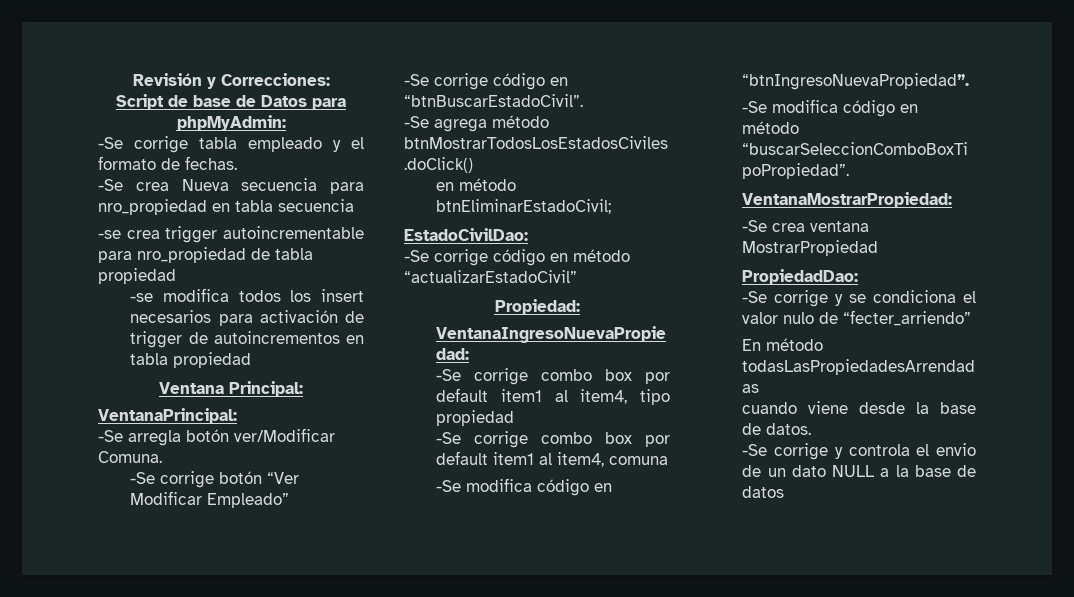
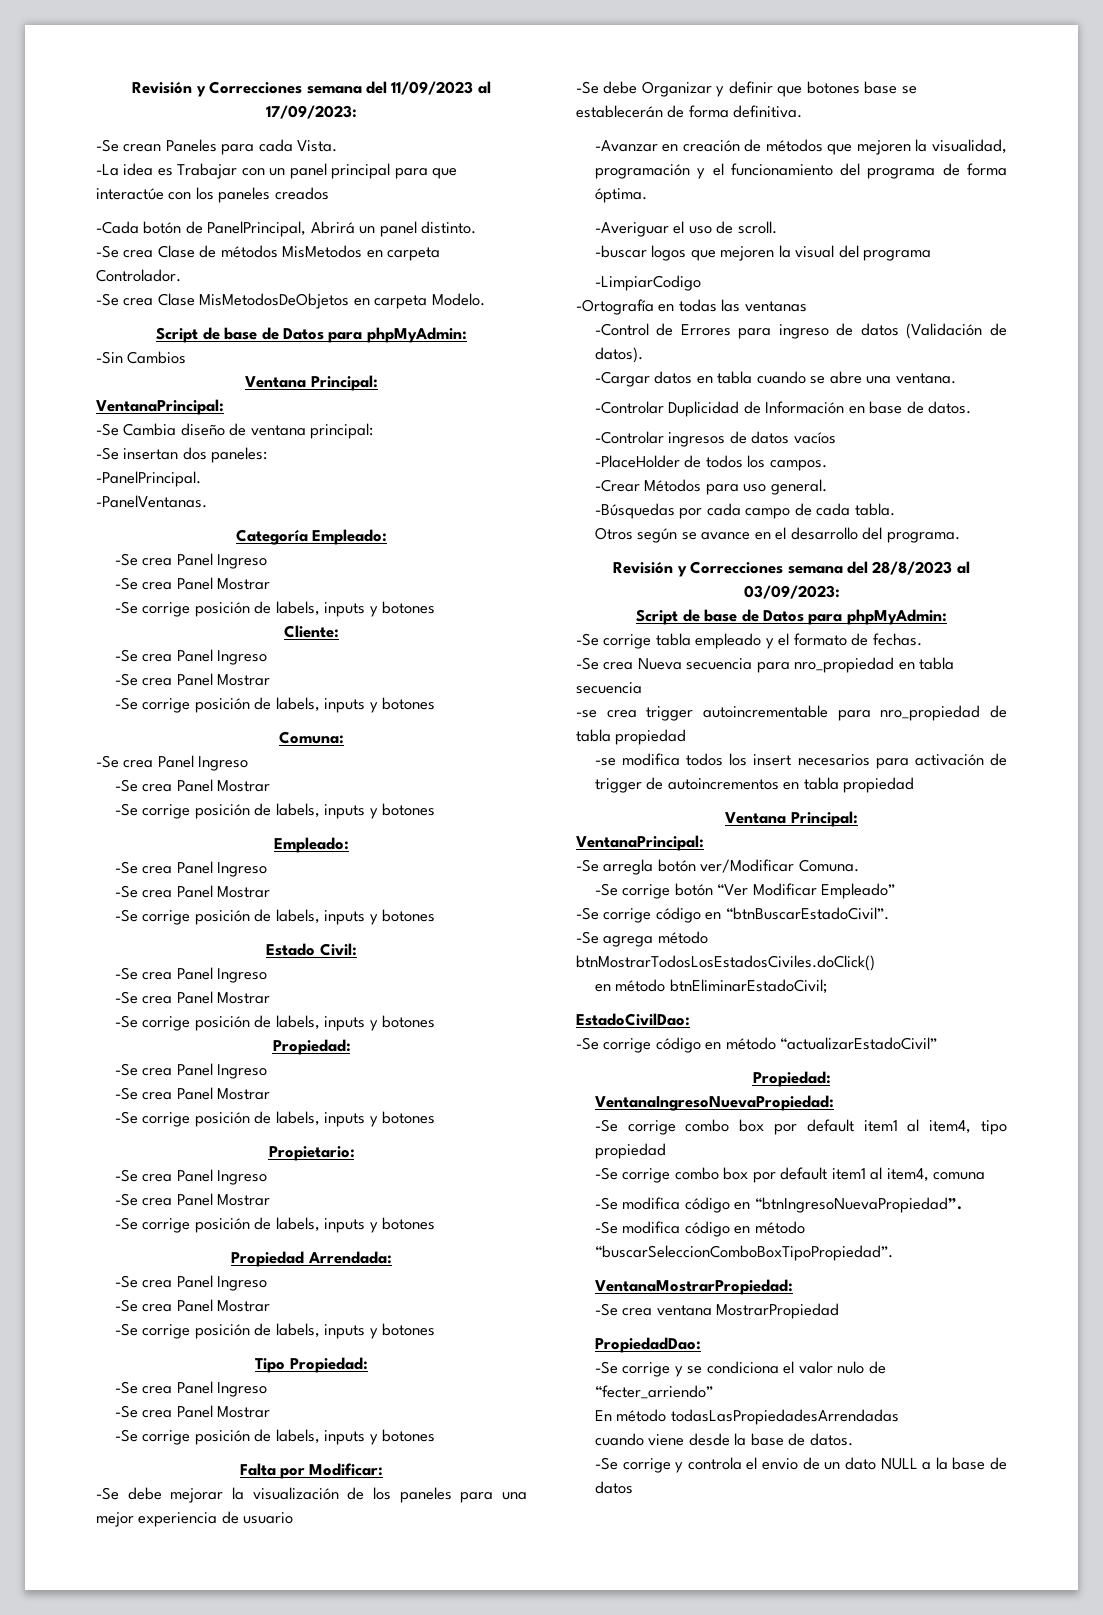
[132,73,330,89] Revisión y Correcciones: -> [132,81,491,97] [266,105,357,119] [96,139,338,155] [96,163,458,179] [96,187,329,203] [96,221,477,237] [96,245,441,261] [96,269,181,282] [96,293,485,309] [156,327,467,343] [96,351,187,364] [245,375,378,391] [96,399,224,415] [96,423,374,439] [96,447,268,463] [96,471,201,487] [96,495,207,508] [235,529,388,545] [114,553,268,569] [114,577,271,590] [114,601,436,617] [284,625,339,638] [114,649,268,665] [114,673,271,686] [114,697,436,713] [279,731,344,744] [96,755,249,771] [114,779,271,792] [114,803,436,819] [274,837,349,853] [114,861,268,877] [114,885,271,898] [114,909,436,925] [266,943,357,956] [114,967,268,983] [114,991,271,1004] [114,1015,436,1031] [272,1039,351,1055] [114,1063,268,1079] [114,1087,271,1100] [114,1111,436,1127] [268,1146,355,1161] [114,1169,268,1185] [114,1193,271,1206] [114,1217,436,1233] [231,1251,392,1267] [114,1275,268,1291] [114,1299,271,1312] [114,1323,436,1339] [255,1357,368,1373] [114,1381,268,1397] [114,1405,271,1418] [114,1429,436,1445] [239,1463,384,1479] [96,1487,527,1503] [96,1511,294,1527] [576,81,917,97] [576,105,803,118] [594,139,1007,155] [594,163,1008,179] [594,188,647,203] [594,221,777,237] [594,245,932,261] [594,275,701,291] [576,299,807,315] [594,323,1007,339] [594,347,643,363] [594,371,956,387] [594,401,972,417] [594,431,836,447] [594,455,827,471] [594,479,827,495] [594,503,895,519] [594,527,960,543] [613,561,970,577] [743,585,840,599] Revisión y Correcciones semana del 11/09/2023 al 17/09/2023: // -Se crean Paneles para cada Vista. // -La idea es Trabajar con un panel principal para que interactúe con los paneles creados // -Cada botón de PanelPrincipal, Abrirá un panel distinto. // -Se crea Clase de métodos MisMetodos en carpeta Controlador. // -Se crea Clase MisMetodosDeObjetos en carpeta Modelo. // Script de base de Datos para phpMyAdmin: // -Sin Cambios // Ventana Principal: // VentanaPrincipal: // -Se Cambia diseño de ventana principal: // -Se insertan dos paneles: // -PanelPrincipal. // -PanelVentanas. // Categoría Empleado: // -Se crea Panel Ingreso // -Se crea Panel Mostrar // -Se corrige posición de labels, inputs y botones // Cliente: // -Se crea Panel Ingreso // -Se crea Panel Mostrar // -Se corrige posición de labels, inputs y botones // Comuna: // -Se crea Panel Ingreso // -Se crea Panel Mostrar // -Se corrige posición de labels, inputs y botones // Empleado: // -Se crea Panel Ingreso // -Se crea Panel Mostrar // -Se corrige posición de labels, inputs y botones // Estado Civil: // -Se crea Panel Ingreso // -Se crea Panel Mostrar // -Se corrige posición de labels, inputs y botones // Propiedad: // -Se crea Panel Ingreso // -Se crea Panel Mostrar // -Se corrige posición de labels, inputs y botones // Propietario: // -Se crea Panel Ingreso // -Se crea Panel Mostrar // -Se corrige posición de labels, inputs y botones // Propiedad Arrendada: // -Se crea Panel Ingreso // -Se crea Panel Mostrar // -Se corrige posición de labels, inputs y botones // Tipo Propiedad: // -Se crea Panel Ingreso // -Se crea Panel Mostrar // -Se corrige posición de labels, inputs y botones // Falta por Modificar: // -Se debe mejorar la visualización de los paneles para una mejor experiencia de usuario // -Se debe Organizar y definir que botones base se establecerán de forma definitiva. // -Avanzar en creación de métodos que mejoren la visualidad, programación y el funcionamiento del programa de forma óptima. // -Averiguar el uso de scroll. // -buscar logos que mejoren la visual del programa // -LimpiarCodigo // -Ortografía en todas las ventanas // -Control de Errores para ingreso de datos (Validación de datos). // -Cargar datos en tabla cuando se abre una ventana. // -Controlar Duplicidad de Información en base de datos. // -Controlar ingresos de datos vacíos // -PlaceHolder de todos los campos. // -Crear Métodos para uso general. // -Búsquedas por cada campo de cada tabla. // Otros según se avance en el desarrollo del programa. // Revisión y Correcciones semana del 28/8/2023 al 03/09/2023:

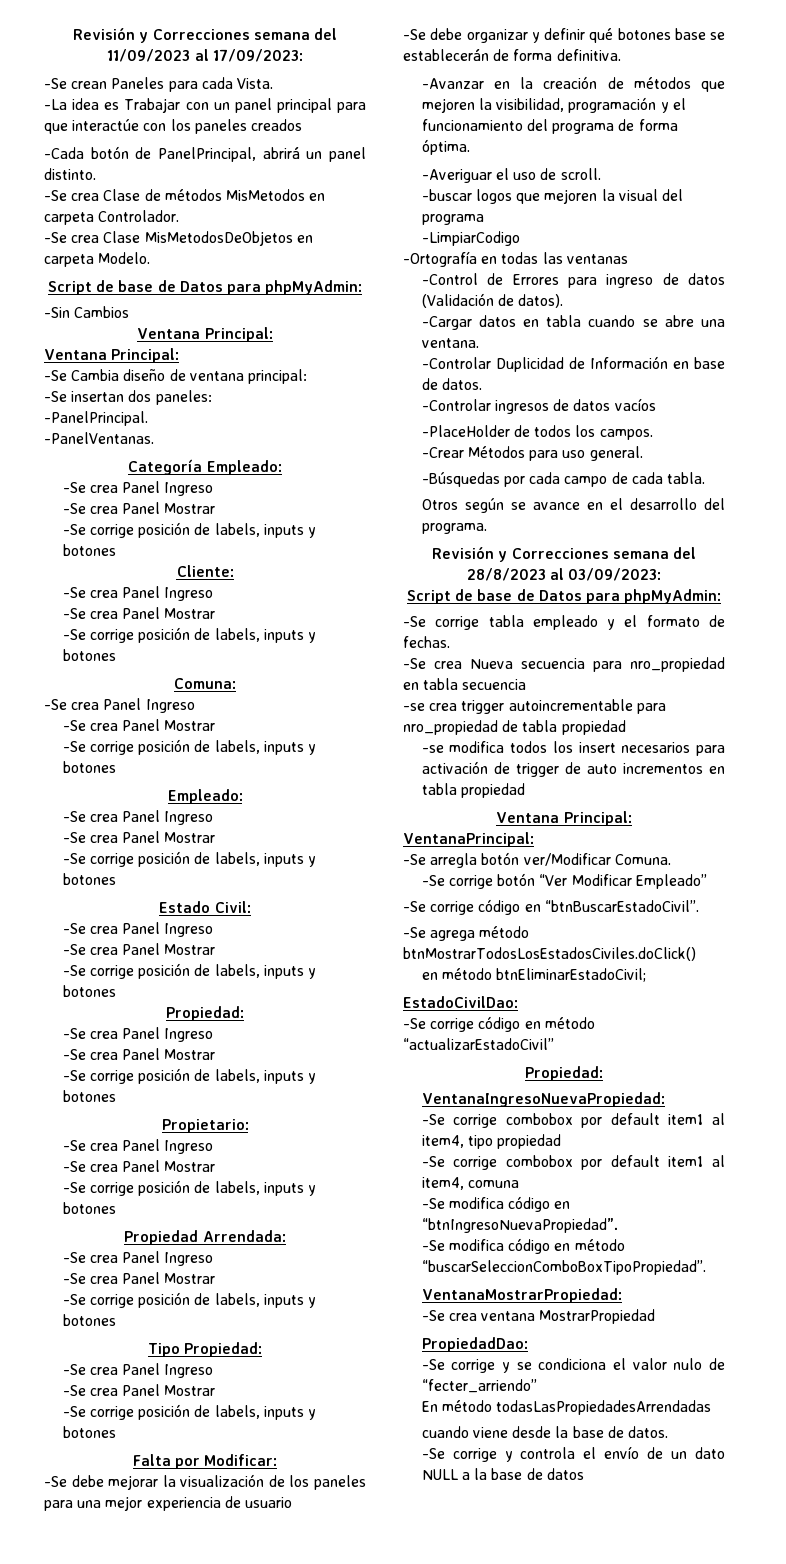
[310,221,355,234] Abrirá -> [262,147,300,159] abrirá
[96,399,224,415] VentanaPrincipal: -> [44,348,180,363] Ventana Principal:
[641,81,712,97] Organizar -> [466,29,528,43] organizar
[777,86,803,97] que -> [589,28,614,43] qué
(679, 148) none -> [520,77,534,89] la
[932,139,1007,154] visualidad, -> [496,98,565,112] visibilidad,
[667,778,779,790] autoincrementos -> [586,763,703,774] auto incrementos
[685,1119,765,1132] combo box -> [505,1113,573,1125] combobox
[674,1167,749,1180] combo box -> [505,1155,573,1167] combobox
[762,1458,799,1470] envio -> [604,1446,640,1459] envío

